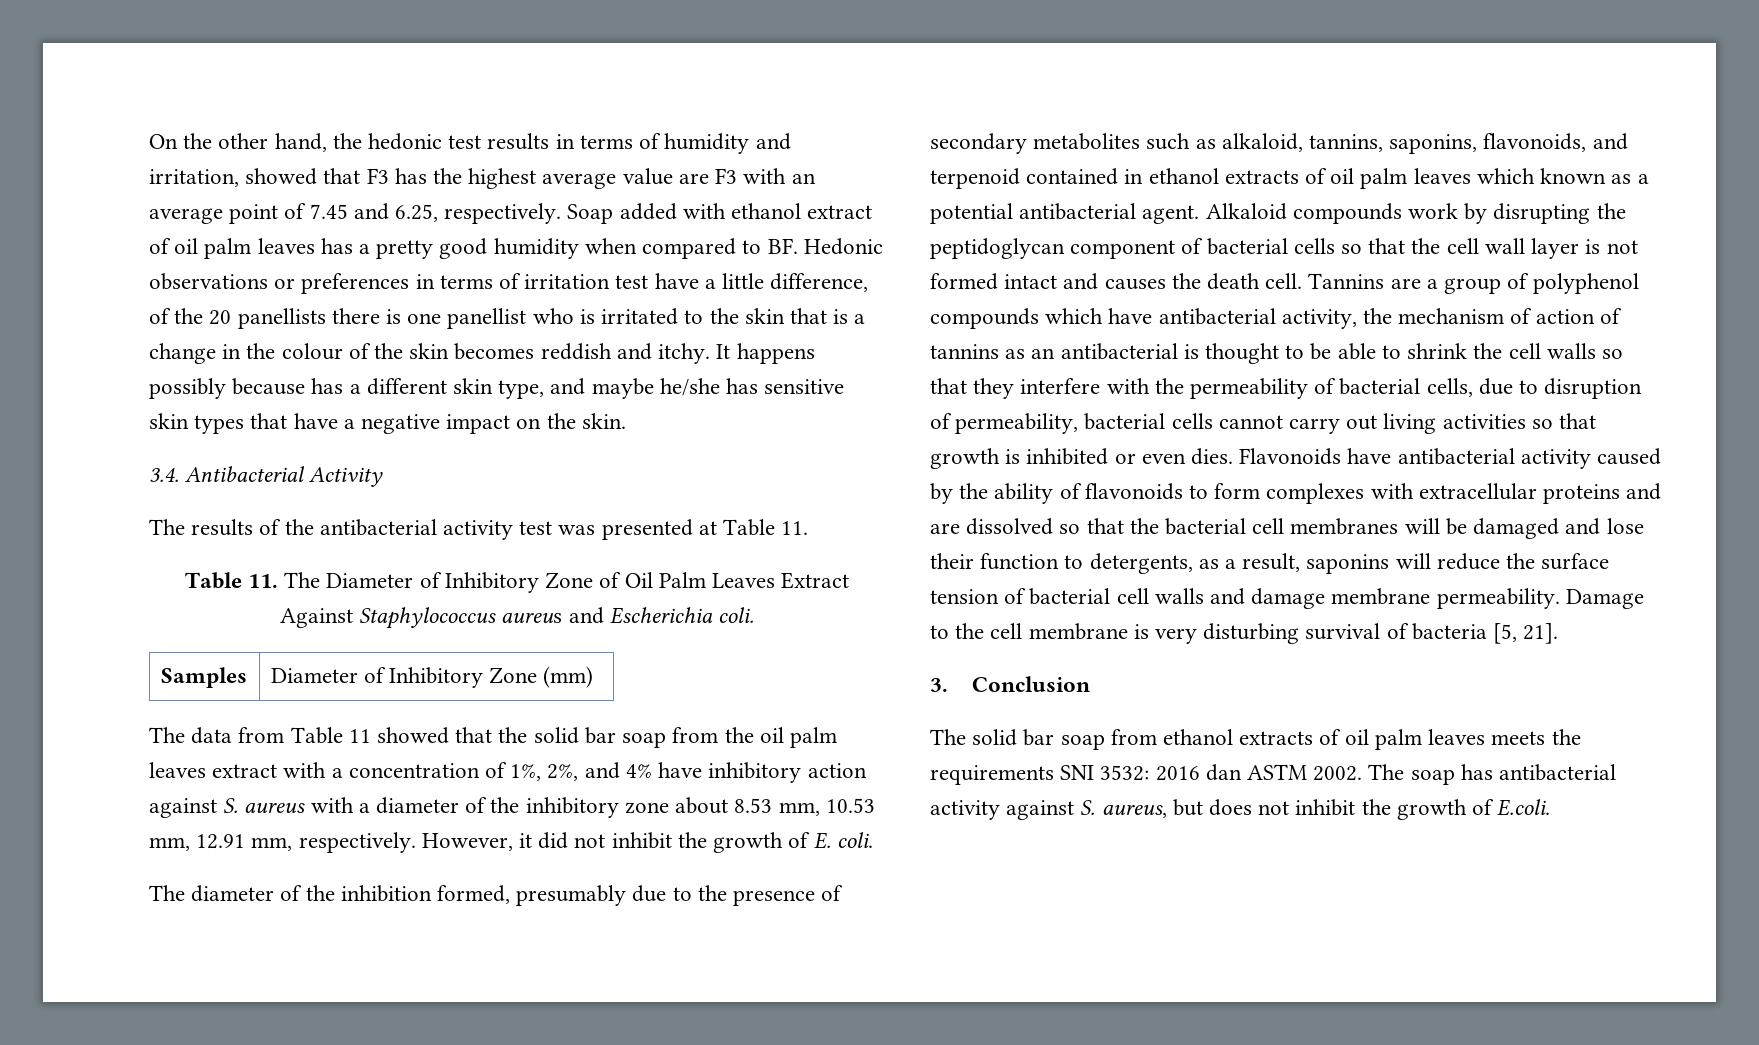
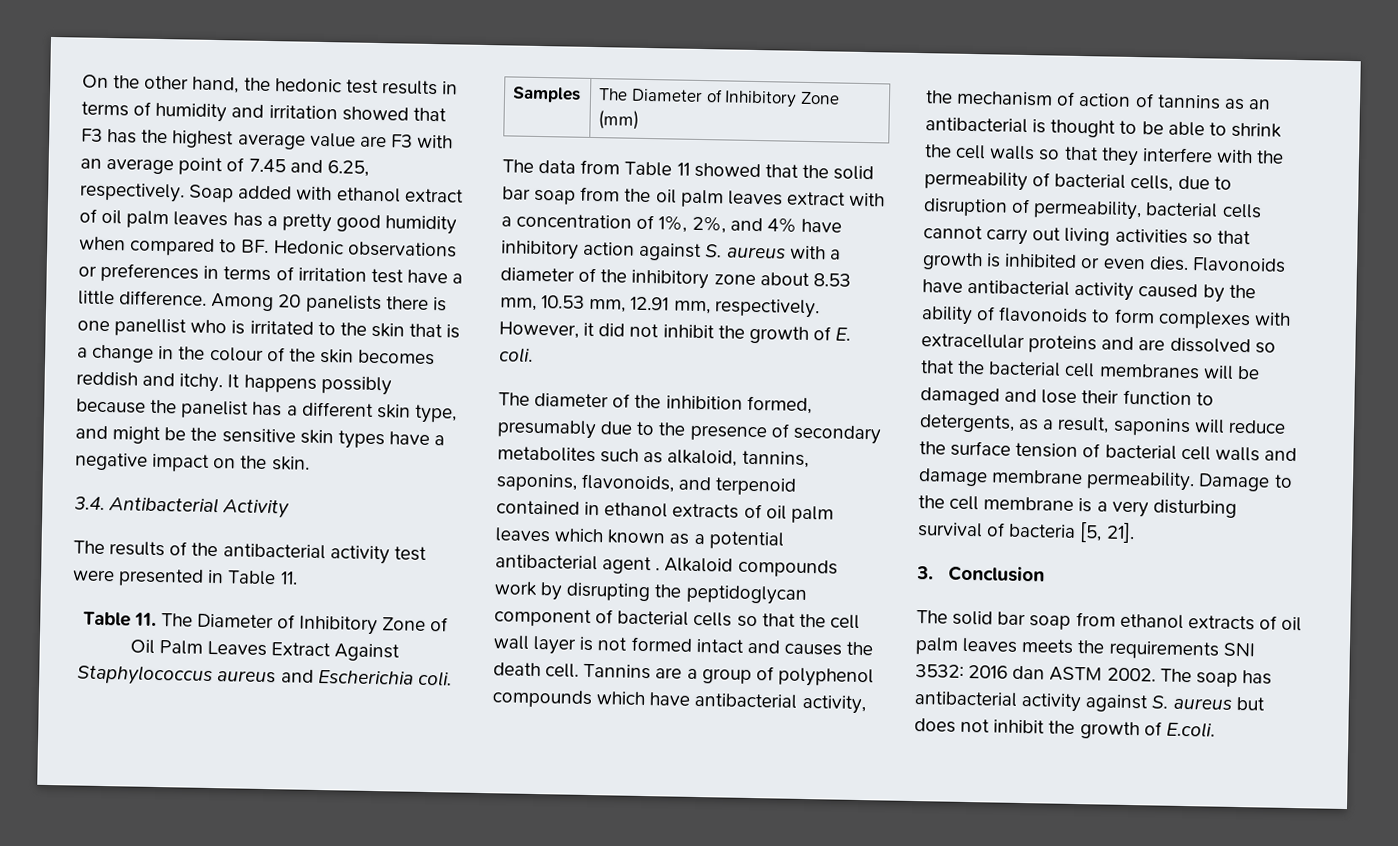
[149,169,239,187] irritation, -> [268,104,338,120] irritation
[770,273,869,292] [149,308,326,329] difference, of the 20 panellists -> [119,290,382,314] difference. Among 20 panelists
(306, 386) none -> [150,399,250,419] the panelist
[591,378,759,399] maybe he/she has -> [112,426,218,445] might be the
[250,413,288,429] that -> (385, 440) none
[558,519,717,540] was presented at -> [72,568,225,587] were presented in
(247, 677) none -> [598,88,629,101] The
[1142,205,1200,224] agent. -> [602,556,661,575] agent .
(1149, 631) none -> [1096,501,1108,512] a
[1101,805,1167,818] aureus, -> [1172,697,1232,710] aureus

